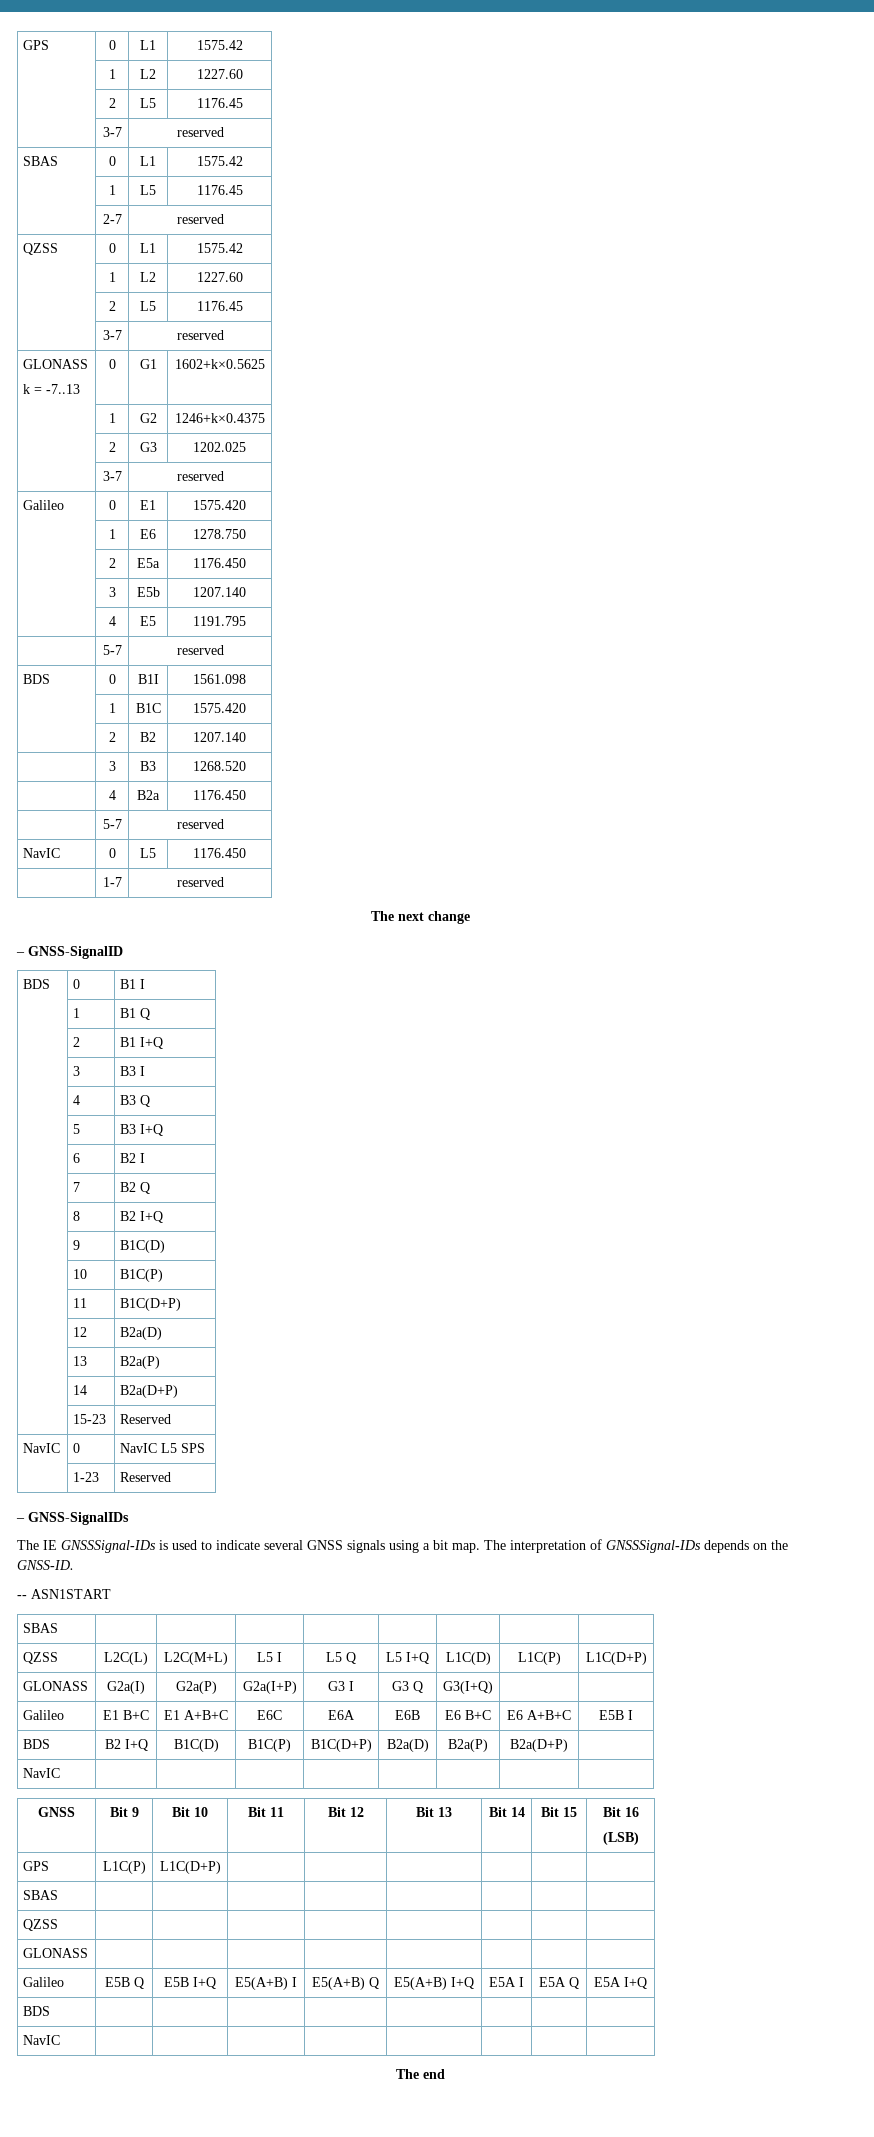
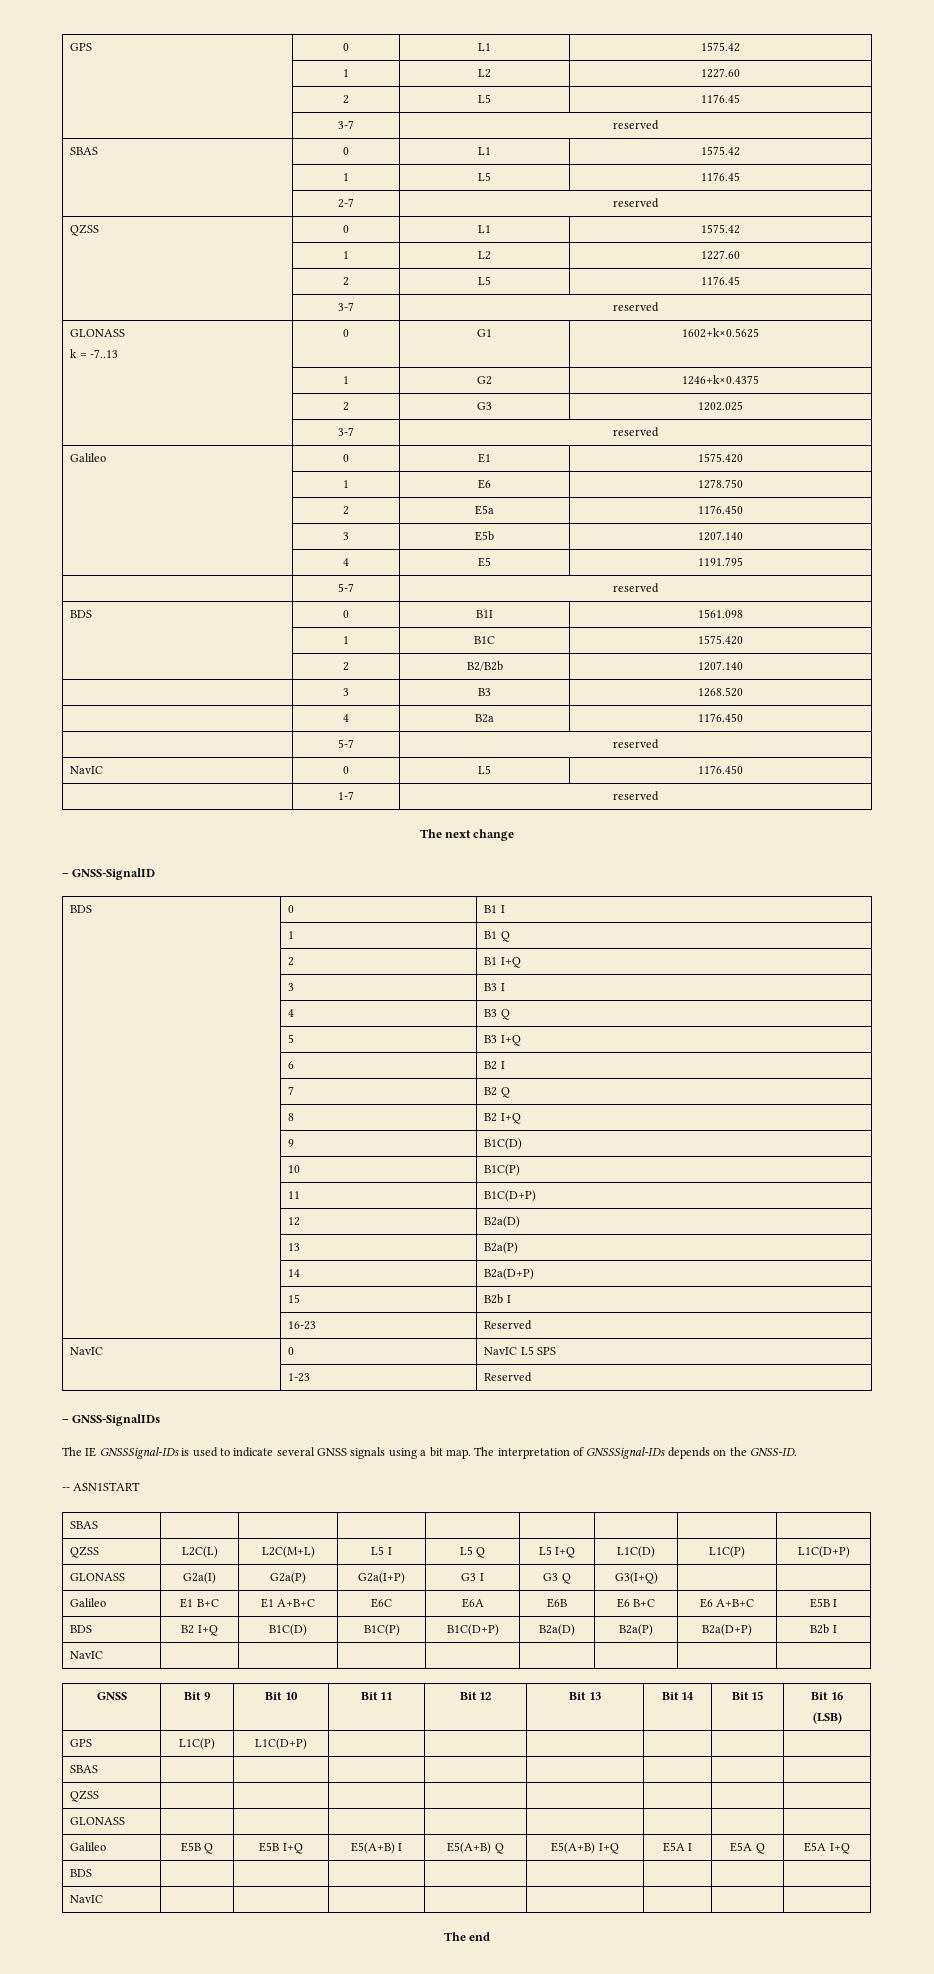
[140,732,156,742] B2 -> [466,661,503,671] B2/B2b
[73,1414,107,1424] 15-23 -> [288,1294,301,1303] [484,1294,511,1304] [288,1321,317,1330] 15 | B2b I // | 16-23
(568, 1745) none -> [810,1624,837,1634] B2b I

